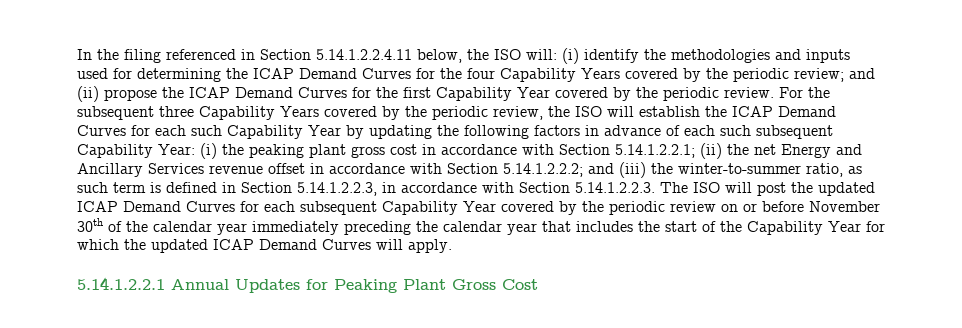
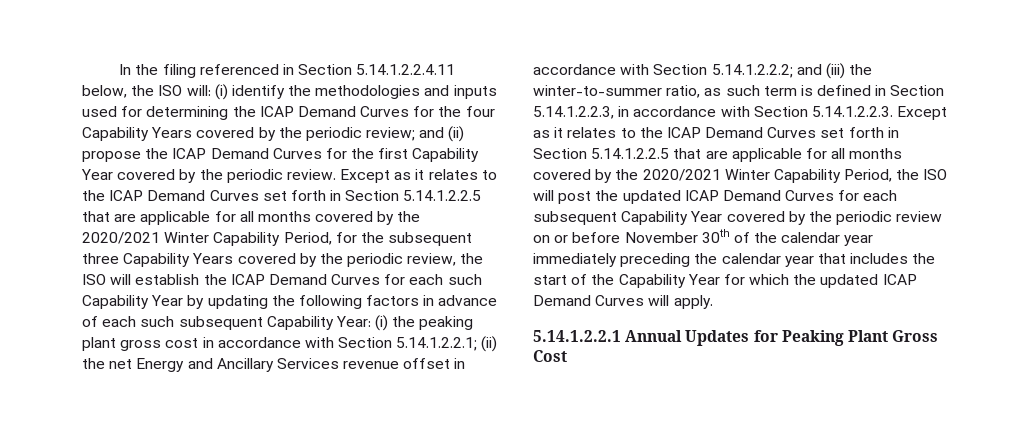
[779,87,803,98] For -> [340,169,497,183] [82,190,482,201] [82,211,421,225] [82,232,357,246] Except as it relates to the ICAP Demand Curves set forth in Section 5.14.1.2.2.5 that are applicable for all months covered by the 2020/2021 Winter Capability Period, for
[660,182,688,193] The -> [897,106,948,120] [533,127,899,138] [533,148,903,162] [533,169,920,183] Except as it relates to the ICAP Demand Curves set forth in Section 5.14.1.2.2.5 that are applicable for all months covered by the 2020/2021 Winter Capability Period, the

